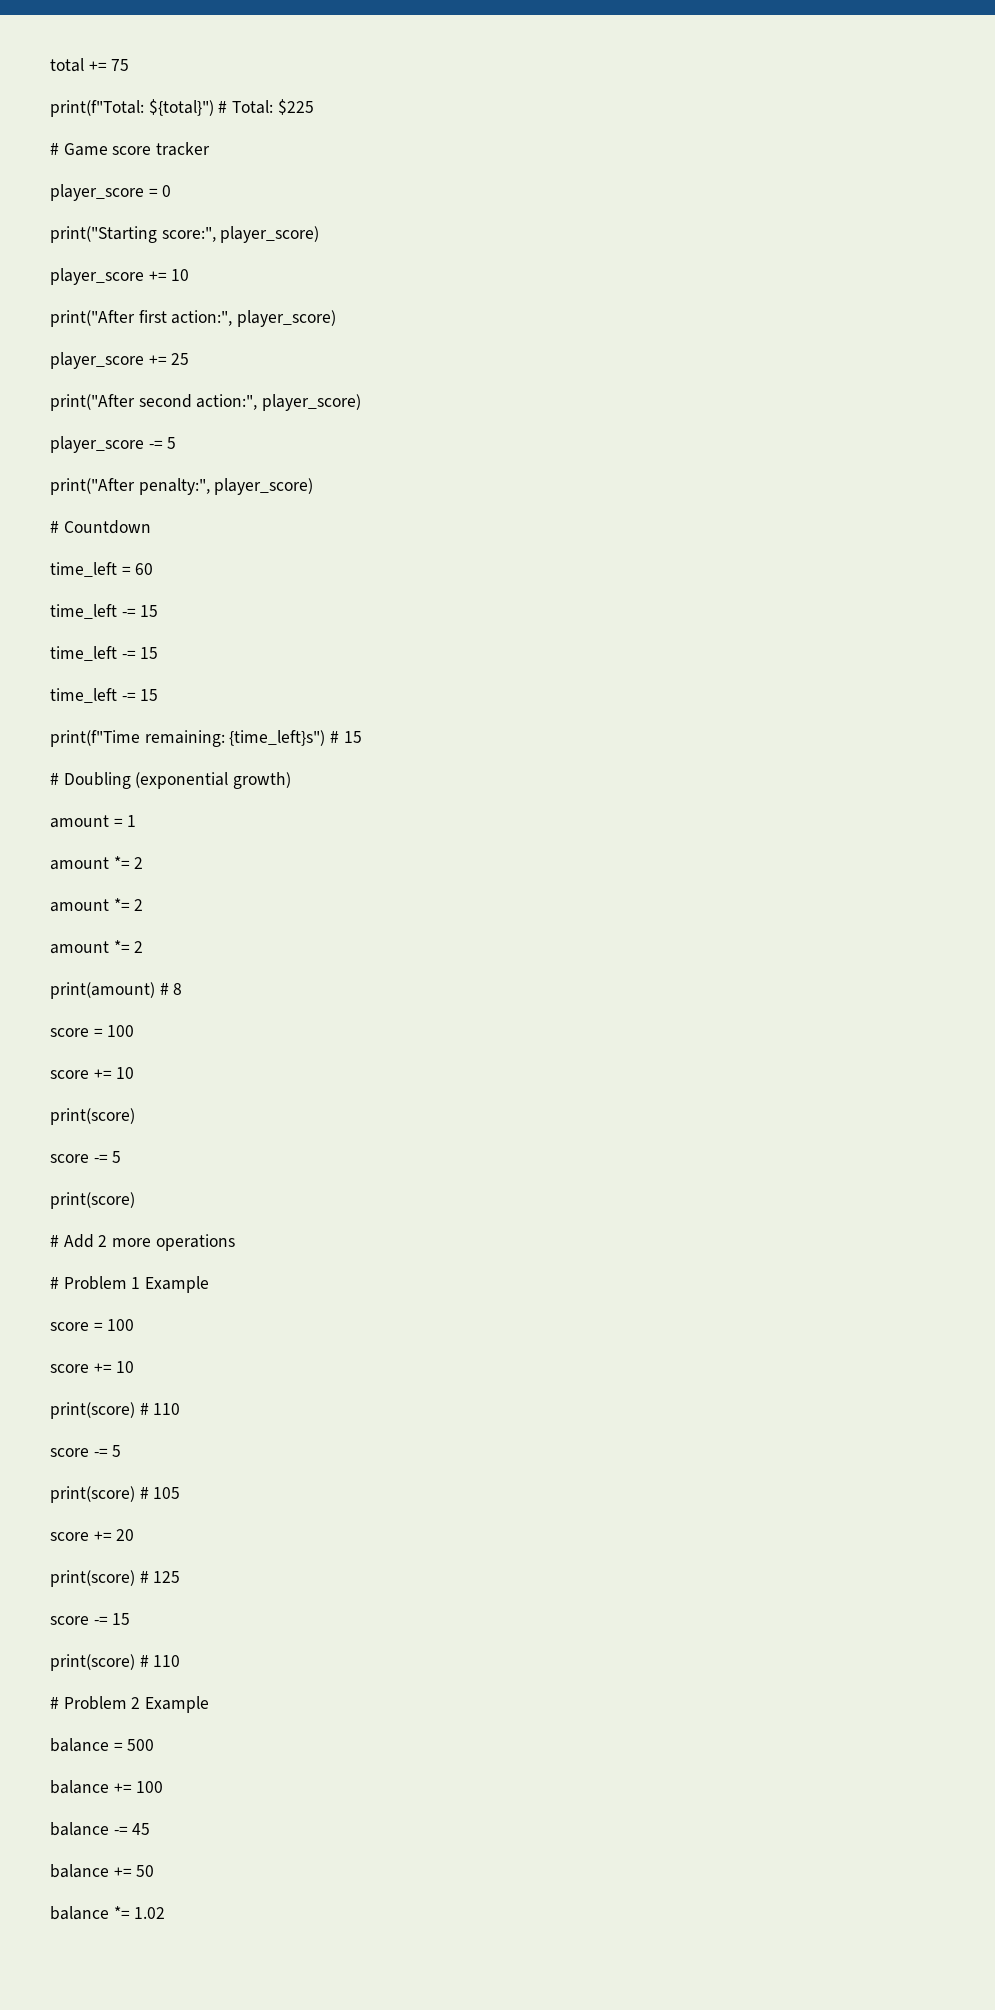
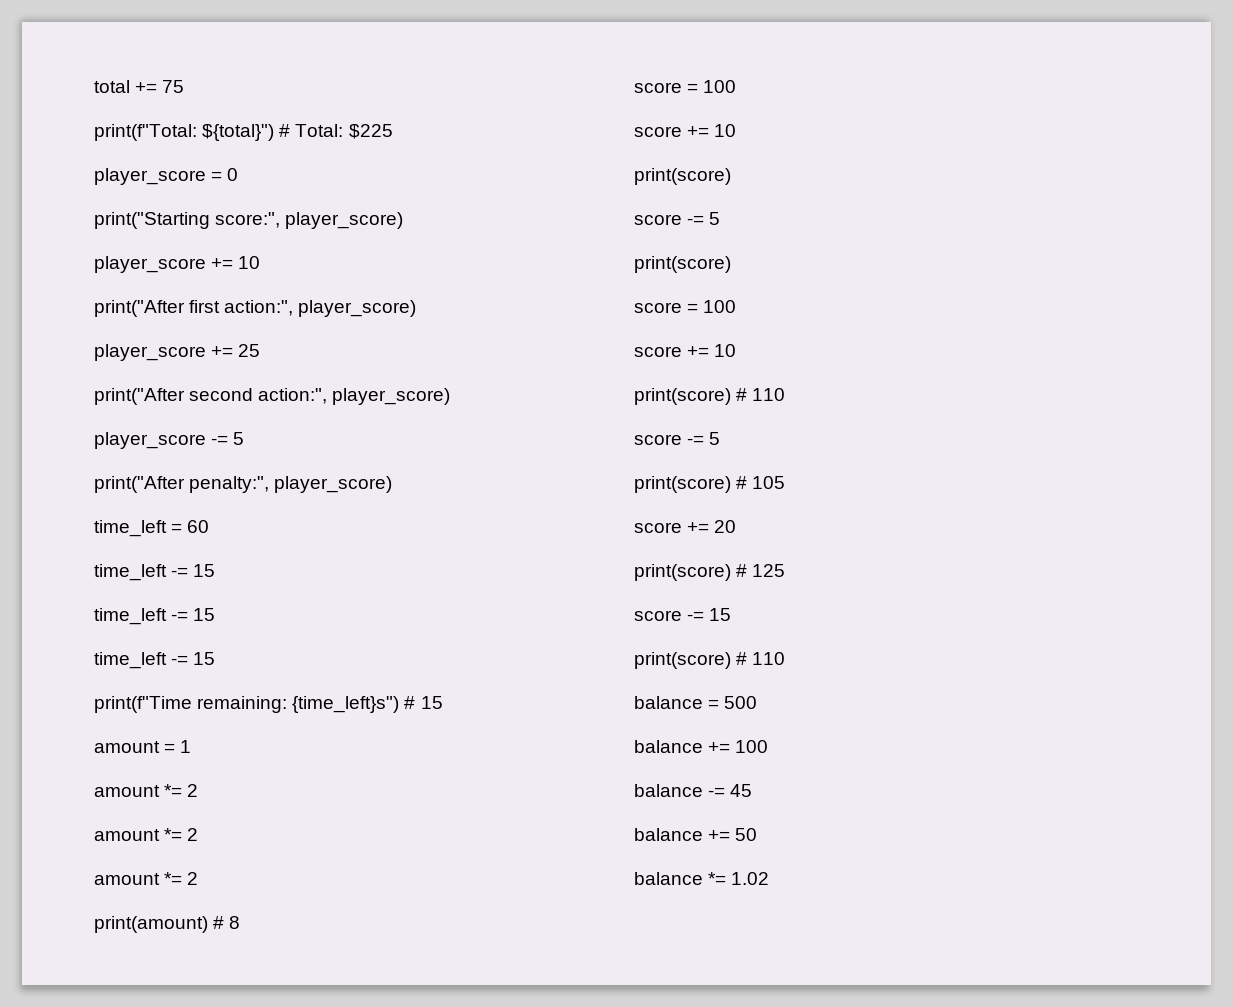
[50,142,211,156] // # Game score tracker -> (393, 131) none
[50,520,151,534] // # Countdown -> (393, 484) none
[50,772,292,789] // # Doubling (exponential growth) -> (443, 702) none
[50,1234,235,1251] [50,1276,210,1293] // # Add 2 more operations // # Problem 1 Example -> (731, 264) none
[50,1696,210,1713] // # Problem 2 Example -> (786, 658) none

